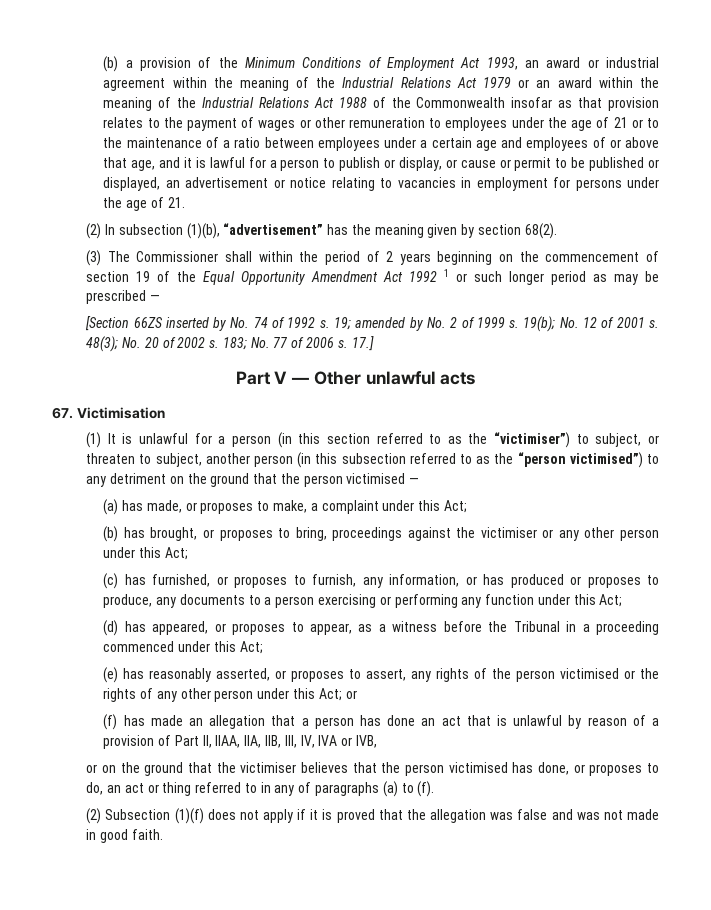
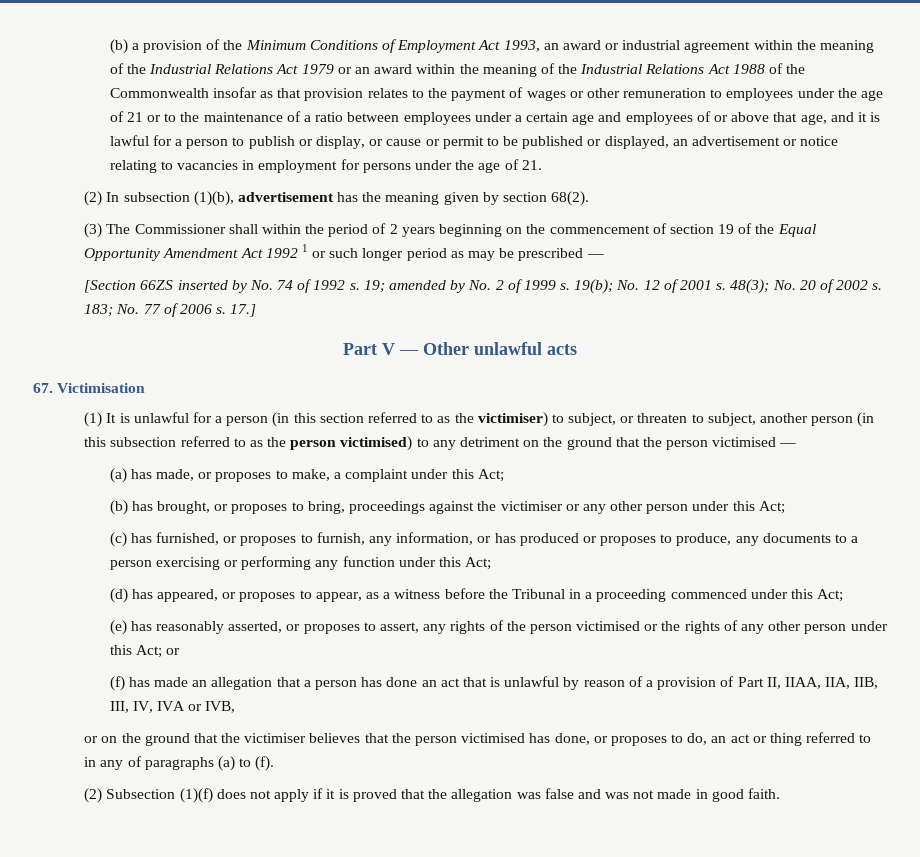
[223,223,324,235] “advertisement” -> [237,192,334,202] advertisement
[494,432,571,448] “victimiser”) -> [477,412,548,427] victimiser)
[517,452,643,468] “person victimised”) -> [290,436,413,451] person victimised)

